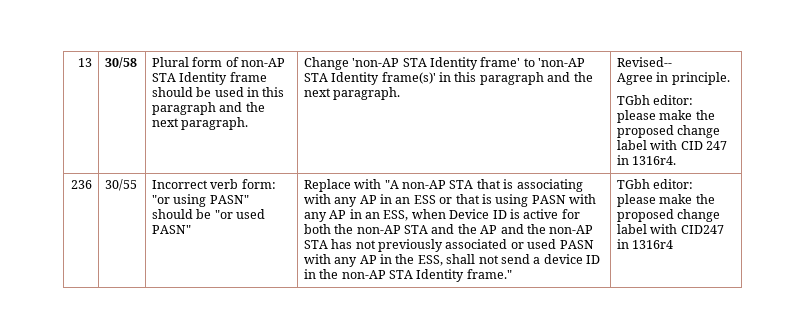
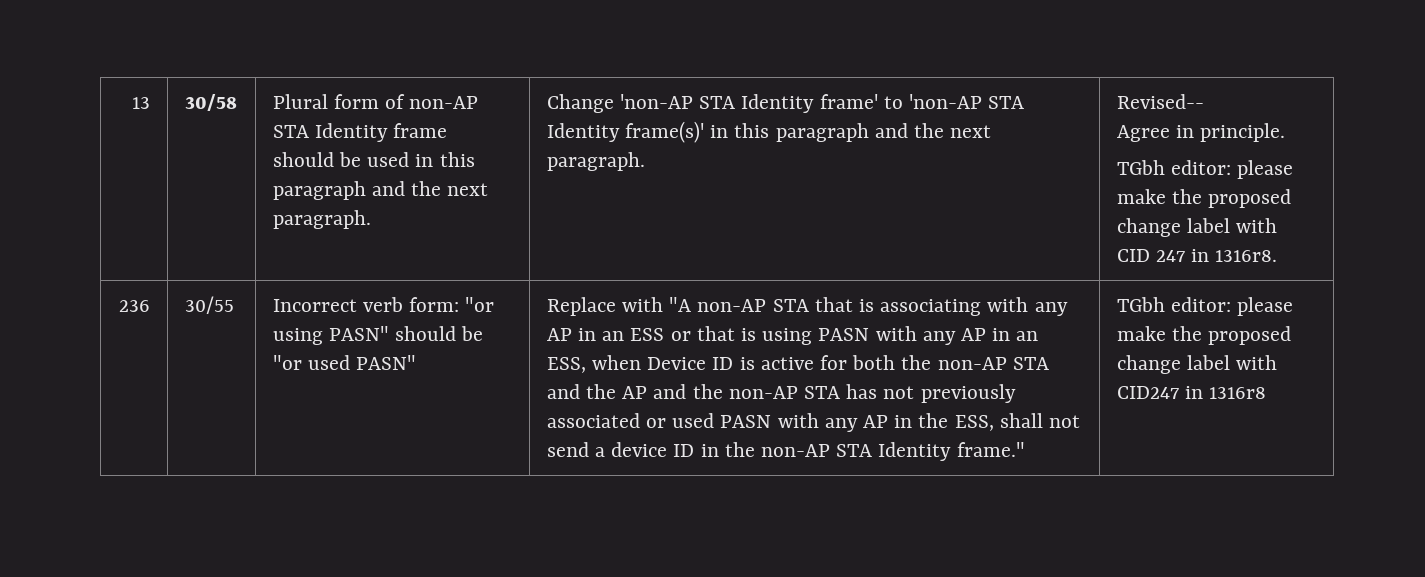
[632,156,677,165] 1316r4. -> [1215,250,1278,262] 1316r8.
[632,240,674,249] 1316r4 -> [1209,387,1267,399] 1316r8

